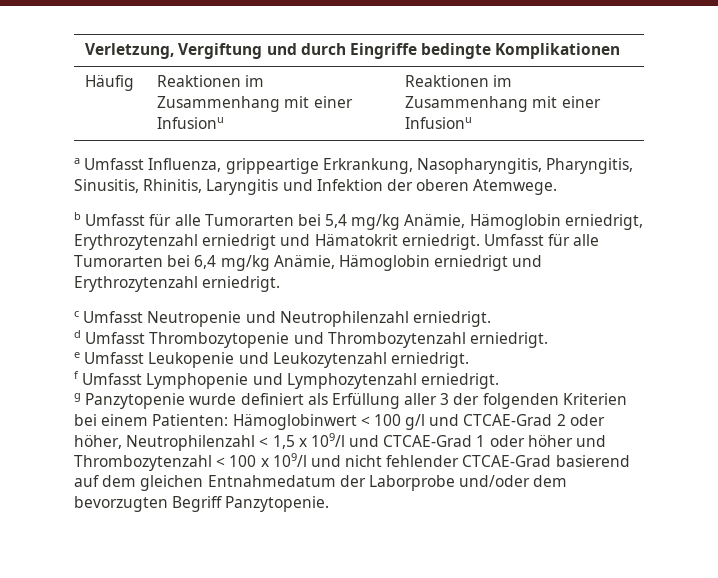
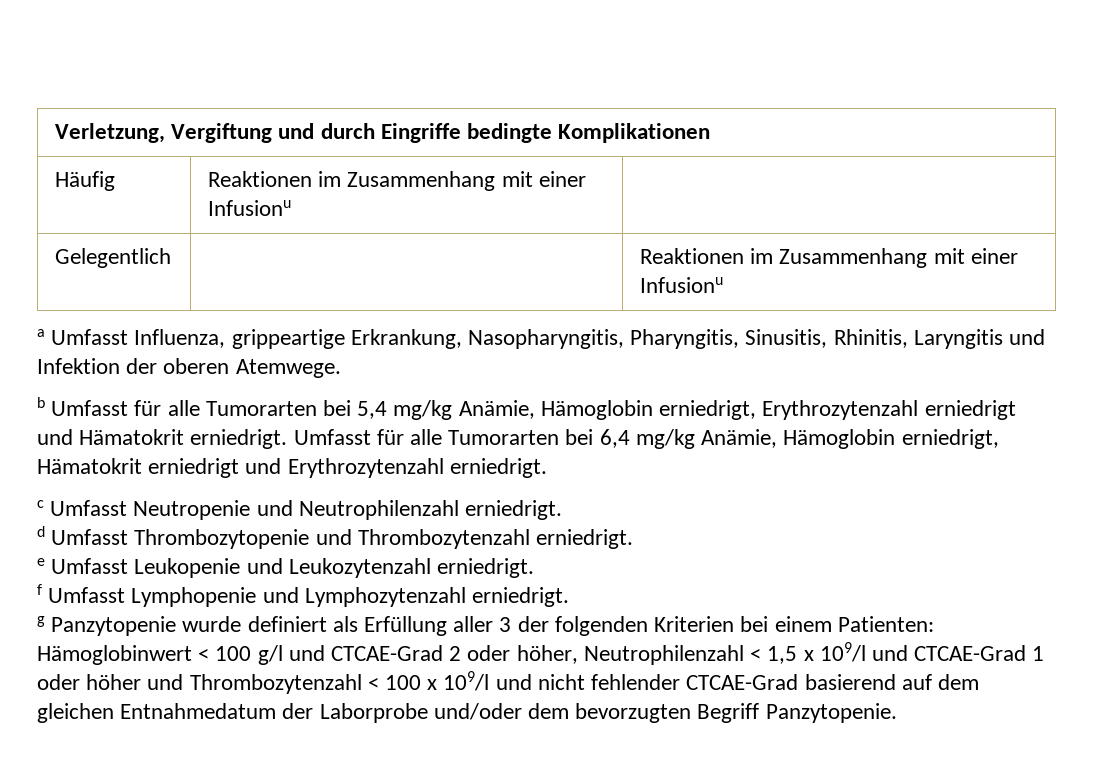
(225, 123) none -> [55,248,172,268] // Gelegentlich | |
(430, 263) none -> [901,429,999,449] [37,458,142,474] erniedrigt, Hämatokrit

